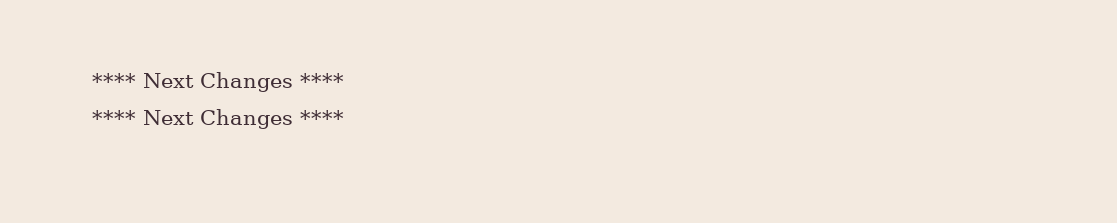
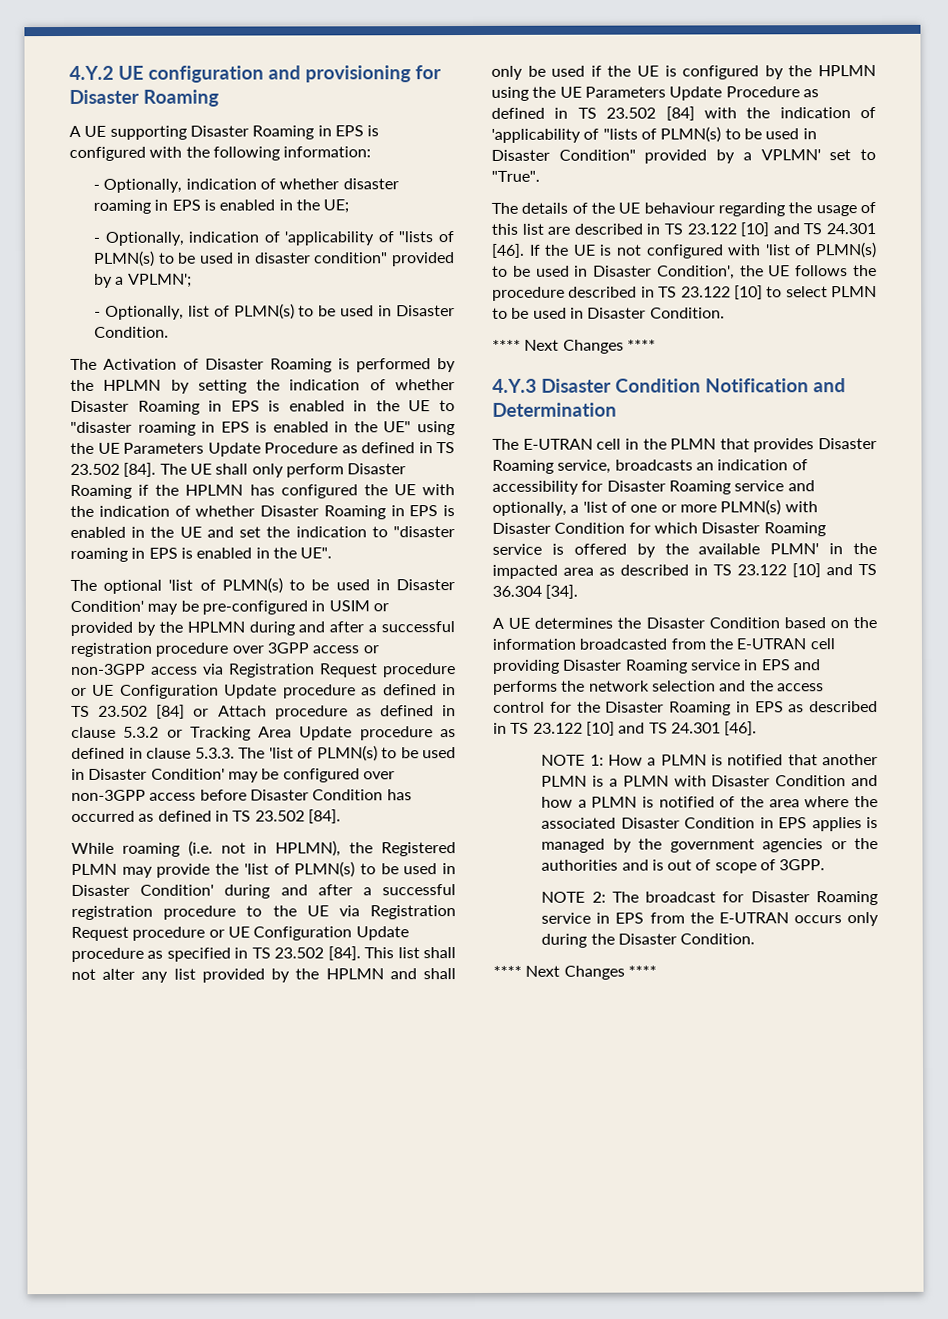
[92,72,344,92] **** Next Changes **** -> [69,65,442,83] [69,89,219,107] [69,125,380,140] [69,146,372,161] [93,178,399,193] [93,199,350,214] [93,231,455,246] [94,250,455,267] [94,273,192,288] [94,303,456,320] [94,326,170,338] [70,358,456,373] [70,379,455,394] [70,400,455,415] [70,421,455,436] [70,442,455,457] [70,462,407,478] [70,484,455,499] [70,505,455,520] [70,526,456,538] [70,547,333,562] [70,577,456,594] [70,600,389,615] [70,621,455,636] [70,642,379,657] [71,663,456,678] [71,684,456,699] [71,704,456,720] [71,726,456,741] [71,745,456,762] [71,768,395,783] [71,789,412,801] [71,809,341,824] [71,840,456,857] [71,861,456,878] [71,884,457,899] [71,905,457,920] [71,926,409,941] [71,946,457,962] [71,968,456,983] [491,65,876,80] [491,86,819,101] [491,106,876,121] [491,126,817,143] [491,149,876,164] [491,170,540,182] [491,202,876,217] [491,222,876,237] [491,242,877,259] [492,265,877,280] [492,285,877,301] [492,307,725,319] [492,339,656,354] [492,378,846,393] [492,402,617,417] [492,438,877,453] [492,459,808,474] [492,480,815,495] [492,499,818,516] [492,522,826,537] [492,543,877,558] [492,563,877,579] [492,584,579,599] [492,617,877,629] [492,638,835,650] [493,659,821,674] [493,680,824,695] [493,701,878,716] [493,721,758,736] [541,754,878,766] [541,775,878,787] [541,796,878,808] [541,817,878,832] [541,838,879,853] [541,859,826,874] [541,891,878,906] [541,912,879,927] [541,933,756,948] 4.Y.2 UE configuration and provisioning for Disaster Roaming // A UE supporting Disaster Roaming in EPS is configured with the following information: // - Optionally, indication of whether disaster roaming in EPS is enabled in the UE; // - Optionally, indication of 'applicability of "lists of PLMN(s) to be used in disaster condition" provided by a VPLMN'; // - Optionally, list of PLMN(s) to be used in Disaster Condition. // The Activation of Disaster Roaming is performed by the HPLMN by setting the indication of whether Disaster Roaming in EPS is enabled in the UE to "disaster roaming in EPS is enabled in the UE" using the UE Parameters Update Procedure as defined in TS 23.502 [84]. The UE shall only perform Disaster Roaming if the HPLMN has configured the UE with the indication of whether Disaster Roaming in EPS is enabled in the UE and set the indication to "disaster roaming in EPS is enabled in the UE". // The optional 'list of PLMN(s) to be used in Disaster Condition' may be pre-configured in USIM or provided by the HPLMN during and after a successful registration procedure over 3GPP access or non-3GPP access via Registration Request procedure or UE Configuration Update procedure as defined in TS 23.502 [84] or Attach procedure as defined in clause 5.3.2 or Tracking Area Update procedure as defined in clause 5.3.3. The 'list of PLMN(s) to be used in Disaster Condition' may be configured over non-3GPP access before Disaster Condition has occurred as defined in TS 23.502 [84]. // While roaming (i.e. not in HPLMN), the Registered PLMN may provide the 'list of PLMN(s) to be used in Disaster Condition' during and after a successful registration procedure to the UE via Registration Request procedure or UE Configuration Update procedure as specified in TS 23.502 [84]. This list shall not alter any list provided by the HPLMN and shall only be used if the UE is configured by the HPLMN using the UE Parameters Update Procedure as defined in TS 23.502 [84] with the indication of 'applicability of "lists of PLMN(s) to be used in Disaster Condition" provided by a VPLMN' set to "True". // The details of the UE behaviour regarding the usage of this list are described in TS 23.122 [10] and TS 24.301 [46]. If the UE is not configured with 'list of PLMN(s) to be used in Disaster Condition', the UE follows the procedure described in TS 23.122 [10] to select PLMN to be used in Disaster Condition. // **** Next Changes **** // 4.Y.3 Disaster Condition Notification and Determination // The E-UTRAN cell in the PLMN that provides Disaster Roaming service, broadcasts an indication of accessibility for Disaster Roaming service and optionally, a 'list of one or more PLMN(s) with Disaster Condition for which Disaster Roaming service is offered by the available PLMN' in the impacted area as described in TS 23.122 [10] and TS 36.304 [34]. // A UE determines the Disaster Condition based on the information broadcasted from the E-UTRAN cell providing Disaster Roaming service in EPS and performs the network selection and the access control for the Disaster Roaming in EPS as described in TS 23.122 [10] and TS 24.301 [46]. // NOTE 1: How a PLMN is notified that another PLMN is a PLMN with Disaster Condition and how a PLMN is notified of the area where the associated Disaster Condition in EPS applies is managed by the government agencies or the authorities and is out of scope of 3GPP. // NOTE 2: The broadcast for Disaster Roaming service in EPS from the E-UTRAN occurs only during the Disaster Condition.

